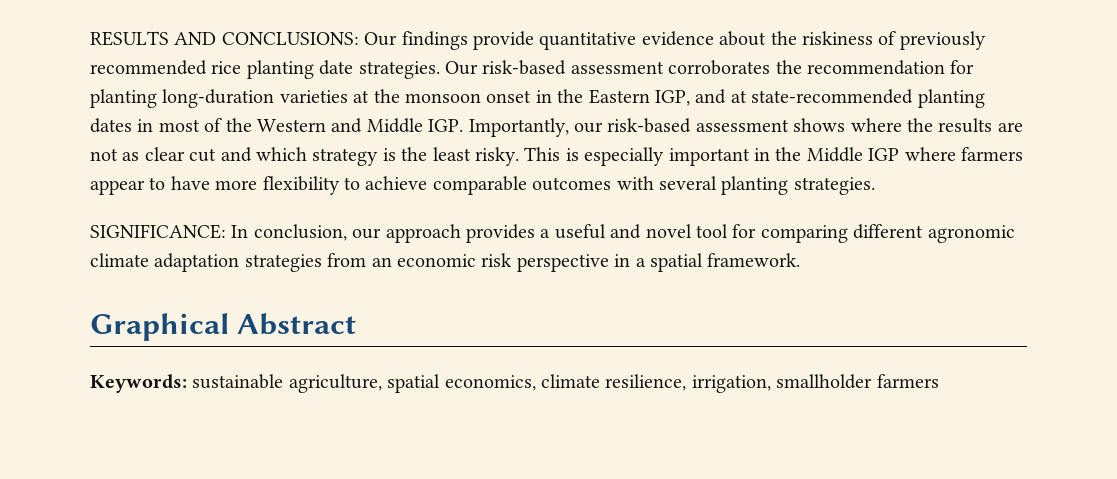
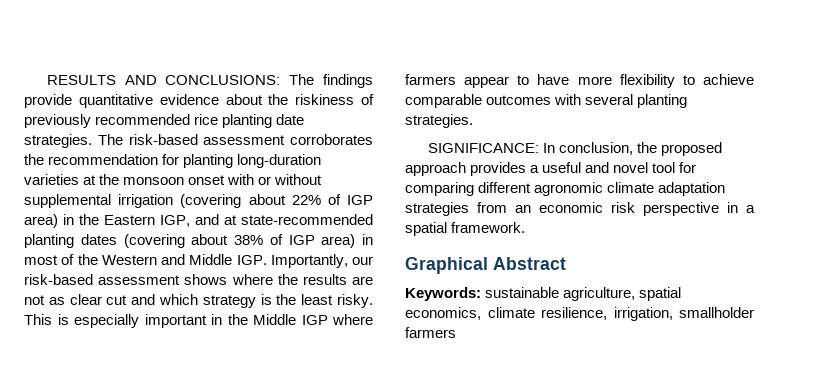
[364,32,398,46] Our -> [289,74,315,85] The
[445,61,478,75] Our -> [97,134,123,145] The
(532, 96) none -> [227,174,323,185] [24,194,374,208] [24,214,58,228] with or without supplemental irrigation (covering about 22% of IGP area)
(132, 125) none -> [123,234,356,248] (covering about 38% of IGP area)
[352,228,382,239] our -> [636,142,722,156] the proposed

